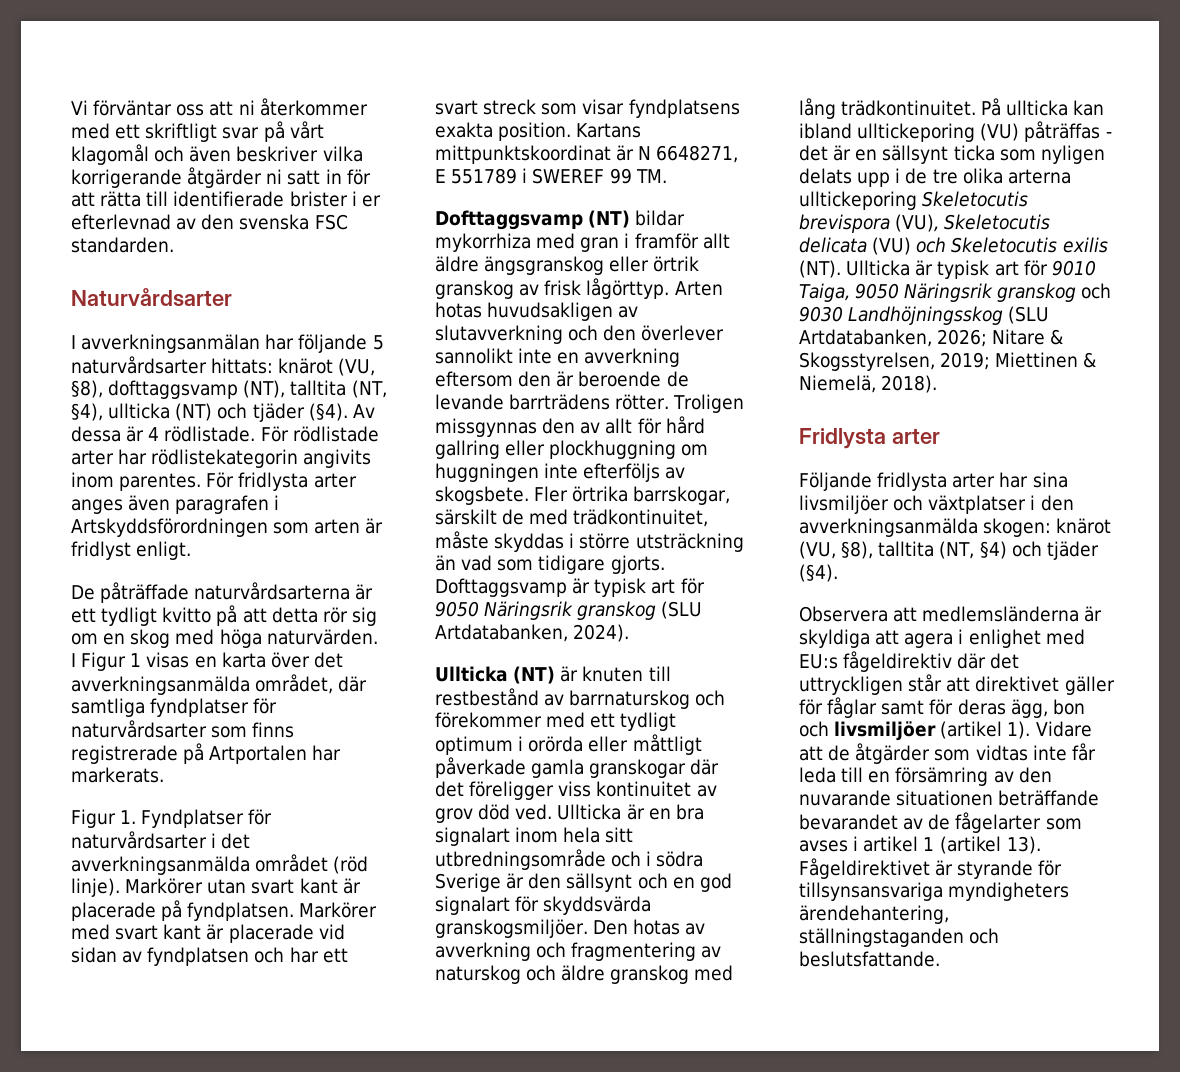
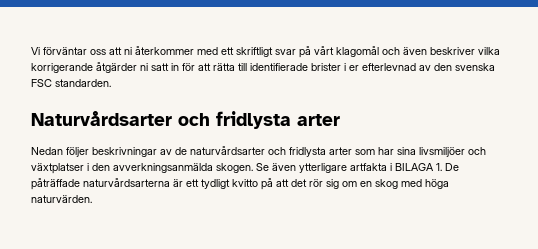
[71,334,384,353] [71,356,376,376] [71,380,387,399] [71,403,375,422] [71,426,379,442] [71,449,372,468] [71,472,357,491] [71,495,280,514] [71,518,384,537] [71,541,192,560] // I avverkningsanmälan har följande 5 naturvårdsarter hittats: knärot (VU, §8), dofttaggsvamp (NT), talltita (NT, §4), ullticka (NT) och tjäder (§4). Av dessa är 4 rödlistade. För rödlistade arter har rödlistekategorin angivits inom parentes. För fridlysta arter anges även paragrafen i Artskyddsförordningen som arten är fridlyst enligt. // -> [178,111,340,129] [31,146,486,157] [31,163,442,174] och fridlysta arter // Nedan följer beskrivningar av de naturvårdsarter och fridlysta arter som har sina livsmiljöer och växtplatser i den avverkningsanmälda skogen. Se även ytterligare artfakta i BILAGA 1.
[271,607,318,623] detta -> [291,179,307,187] det
[71,652,343,671] [71,674,368,695] [71,698,278,717] [71,720,295,738] [71,743,342,764] [71,767,164,783] [71,809,273,828] [71,831,251,849] [71,854,369,875] [71,878,361,897] [71,900,378,921] [71,924,345,943] [71,947,348,966] [435,99,740,118] [435,122,642,141] [435,145,739,164] [435,168,667,184] [435,210,686,230] [435,233,730,252] [435,256,700,275] [435,278,723,299] [435,302,639,321] [435,325,725,344] [435,348,681,367] [435,371,689,387] [435,394,745,413] [435,416,705,437] [435,440,709,459] [435,463,686,482] [435,486,731,505] [435,509,709,527] [435,531,744,552] [435,555,665,574] [435,578,705,597] [435,601,703,620] [435,624,630,642] [435,666,671,684] [435,688,726,709] [435,712,677,731] [435,734,702,755] [435,757,720,778] [435,781,717,800] [435,804,704,823] [435,827,634,846] [435,849,704,870] [435,873,732,892] [435,896,652,915] [435,919,706,938] [435,942,722,961] [435,965,734,984] [799,98,1105,119] [799,121,1112,142] [799,145,1105,164] [799,168,1071,187] [799,191,1029,210] [799,214,1051,233] [799,237,1108,255] [799,260,1096,279] [799,283,1112,302] [799,306,1050,325] [799,329,1064,347] [799,352,1097,371] [799,375,938,393] [799,428,940,449] [799,472,1068,491] [799,495,1074,514] [799,518,1112,537] [799,541,1099,560] [799,564,838,582] [799,606,1103,622] [799,629,1085,648] [799,651,1020,672] [799,674,1115,695] [799,697,1085,718] [799,721,1092,741] [799,743,1096,764] [799,767,1052,786] [799,790,1100,806] [799,812,1082,833] [799,836,1041,854] [799,858,1063,879] [799,882,1070,901] [799,905,949,924] [799,928,1000,947] [799,951,940,967] I Figur 1 visas en karta över det avverkningsanmälda området, där samtliga fyndplatser för naturvårdsarter som finns registrerade på Artportalen har markerats. // Figur 1. Fyndplatser för naturvårdsarter i det avverkningsanmälda området (röd linje). Markörer utan svart kant är placerade på fyndplatsen. Markörer med svart kant är placerade vid sidan av fyndplatsen och har ett svart streck som visar fyndplatsens exakta position. Kartans mittpunktskoordinat är N 6648271, E 551789 i SWEREF 99 TM. // Dofttaggsvamp (NT) bildar mykorrhiza med gran i framför allt äldre ängsgranskog eller örtrik granskog av frisk lågörttyp. Arten hotas huvudsakligen av slutavverkning och den överlever sannolikt inte en avverkning eftersom den är beroende de levande barrträdens rötter. Troligen missgynnas den av allt för hård gallring eller plockhuggning om huggningen inte efterföljs av skogsbete. Fler örtrika barrskogar, särskilt de med trädkontinuitet, måste skyddas i större utsträckning än vad som tidigare gjorts. Dofttaggsvamp är typisk art för 9050 Näringsrik granskog (SLU Artdatabanken, 2024). // Ullticka (NT) är knuten till restbestånd av barrnaturskog och förekommer med ett tydligt optimum i orörda eller måttligt påverkade gamla granskogar där det föreligger viss kontinuitet av grov död ved. Ullticka är en bra signalart inom hela sitt utbredningsområde och i södra Sverige är den sällsynt och en god signalart för skyddsvärda granskogsmiljöer. Den hotas av avverkning och fragmentering av naturskog och äldre granskog med lång trädkontinuitet. På ullticka kan ibland ulltickeporing (VU) påträffas - det är en sällsynt ticka som nyligen delats upp i de tre olika arterna ulltickeporing Skeletocutis brevispora (VU), Skeletocutis delicata (VU) och Skeletocutis exilis (NT). Ullticka är typisk art för 9010 Taiga, 9050 Näringsrik granskog och 9030 Landhöjningsskog (SLU Artdatabanken, 2026; Nitare & Skogsstyrelsen, 2019; Miettinen & Niemelä, 2018). // Fridlysta arter // Följande fridlysta arter har sina livsmiljöer och växtplatser i den avverkningsanmälda skogen: knärot (VU, §8), talltita (NT, §4) och tjäder (§4). // Observera att medlemsländerna är skyldiga att agera i enlighet med EU:s fågeldirektiv där det uttryckligen står att direktivet gäller för fåglar samt för deras ägg, bon och livsmiljöer (artikel 1). Vidare att de åtgärder som vidtas inte får leda till en försämring av den nuvarande situationen beträffande bevarandet av de fågelarter som avses i artikel 1 (artikel 13). Fågeldirektivet är styrande för tillsynsansvariga myndigheters ärendehantering, ställningstaganden och beslutsfattande. -> (92, 199) none

